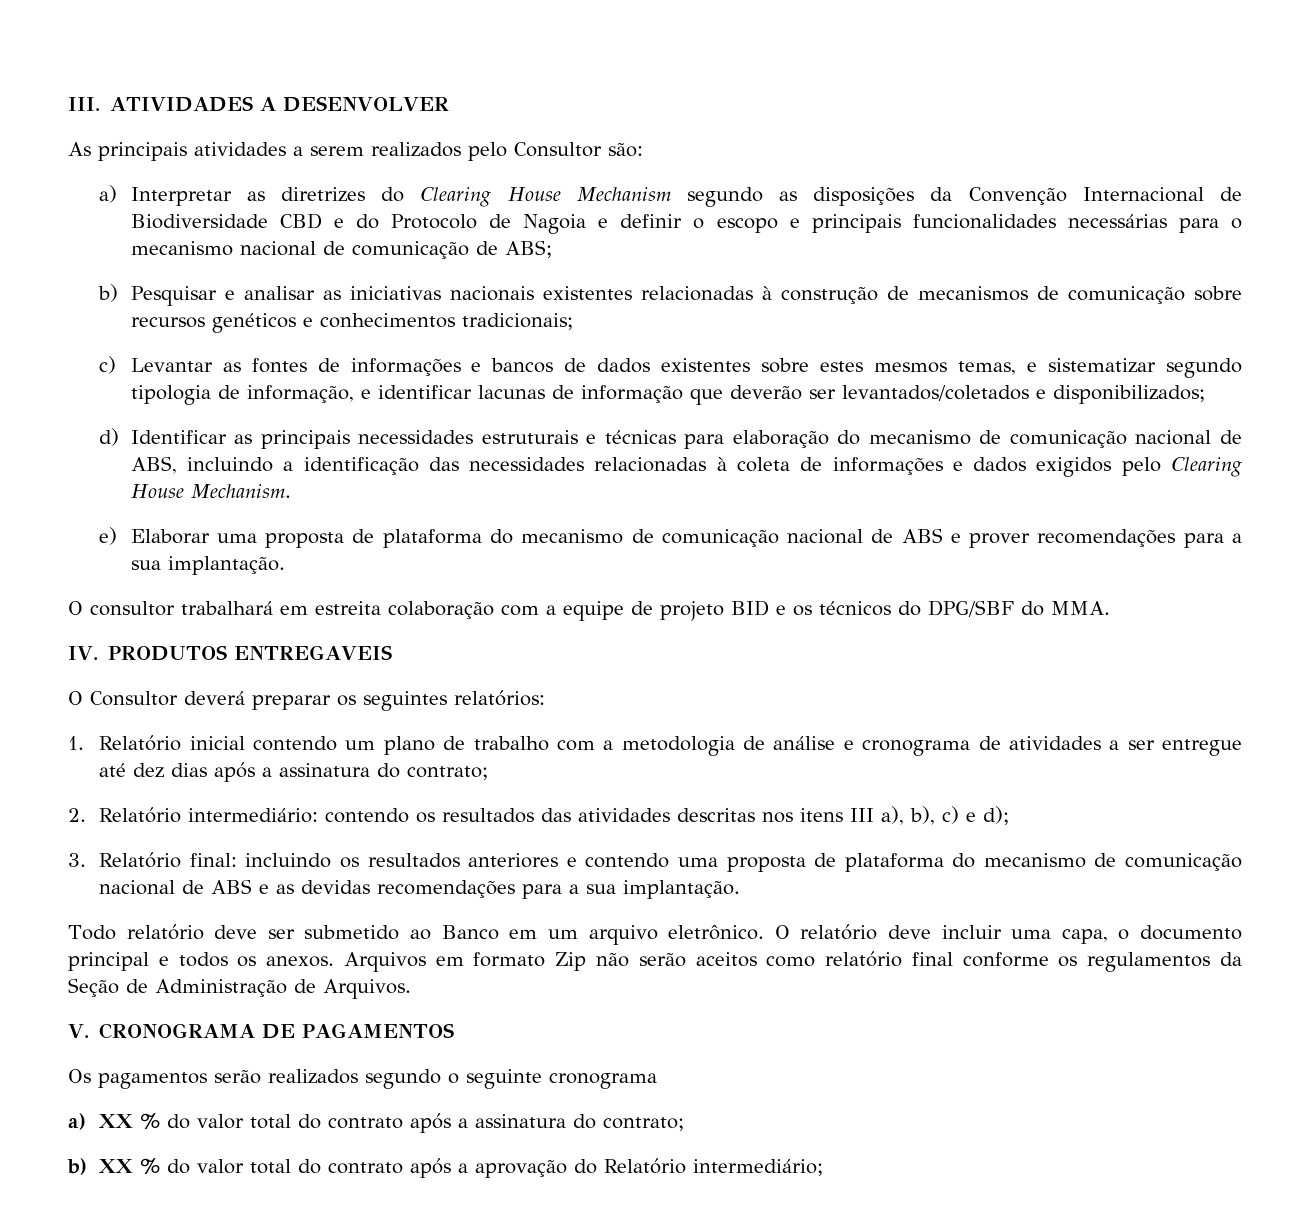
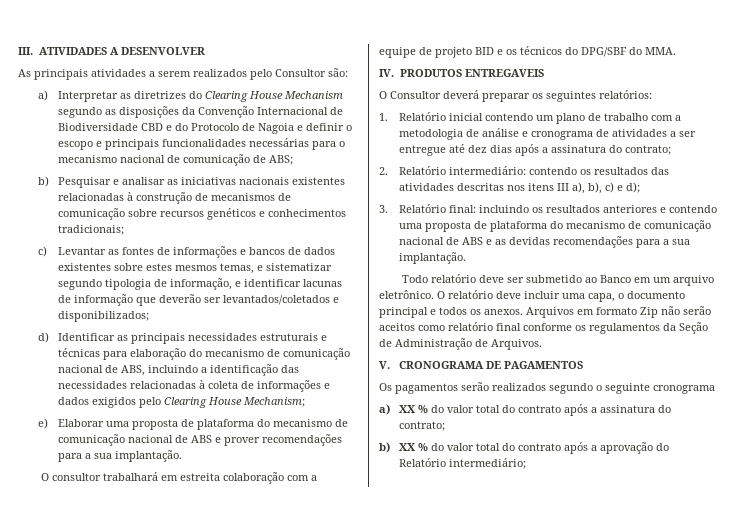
[190,484,291,498] Mechanism. -> [243,397,306,407] Mechanism;

